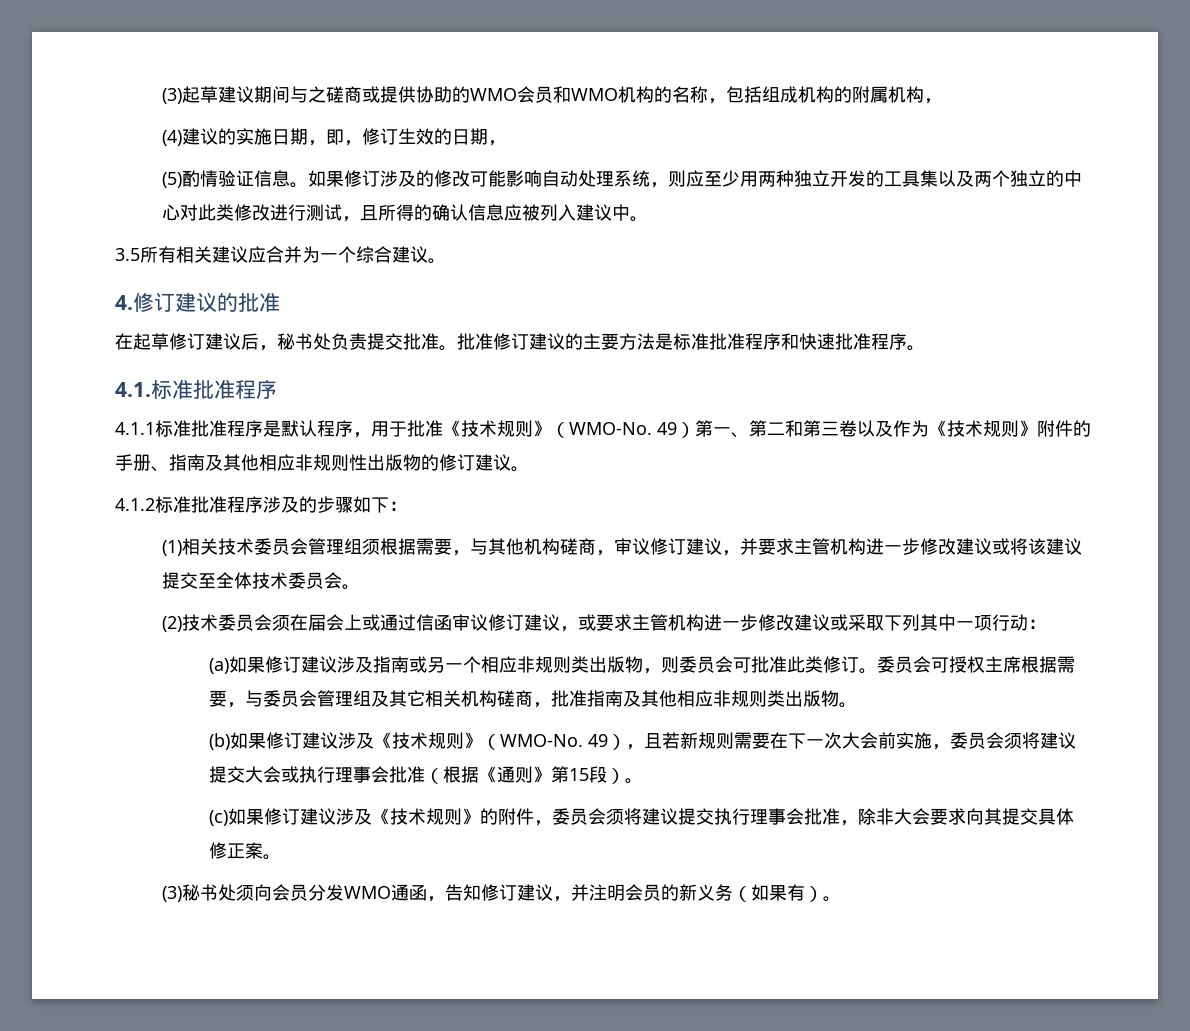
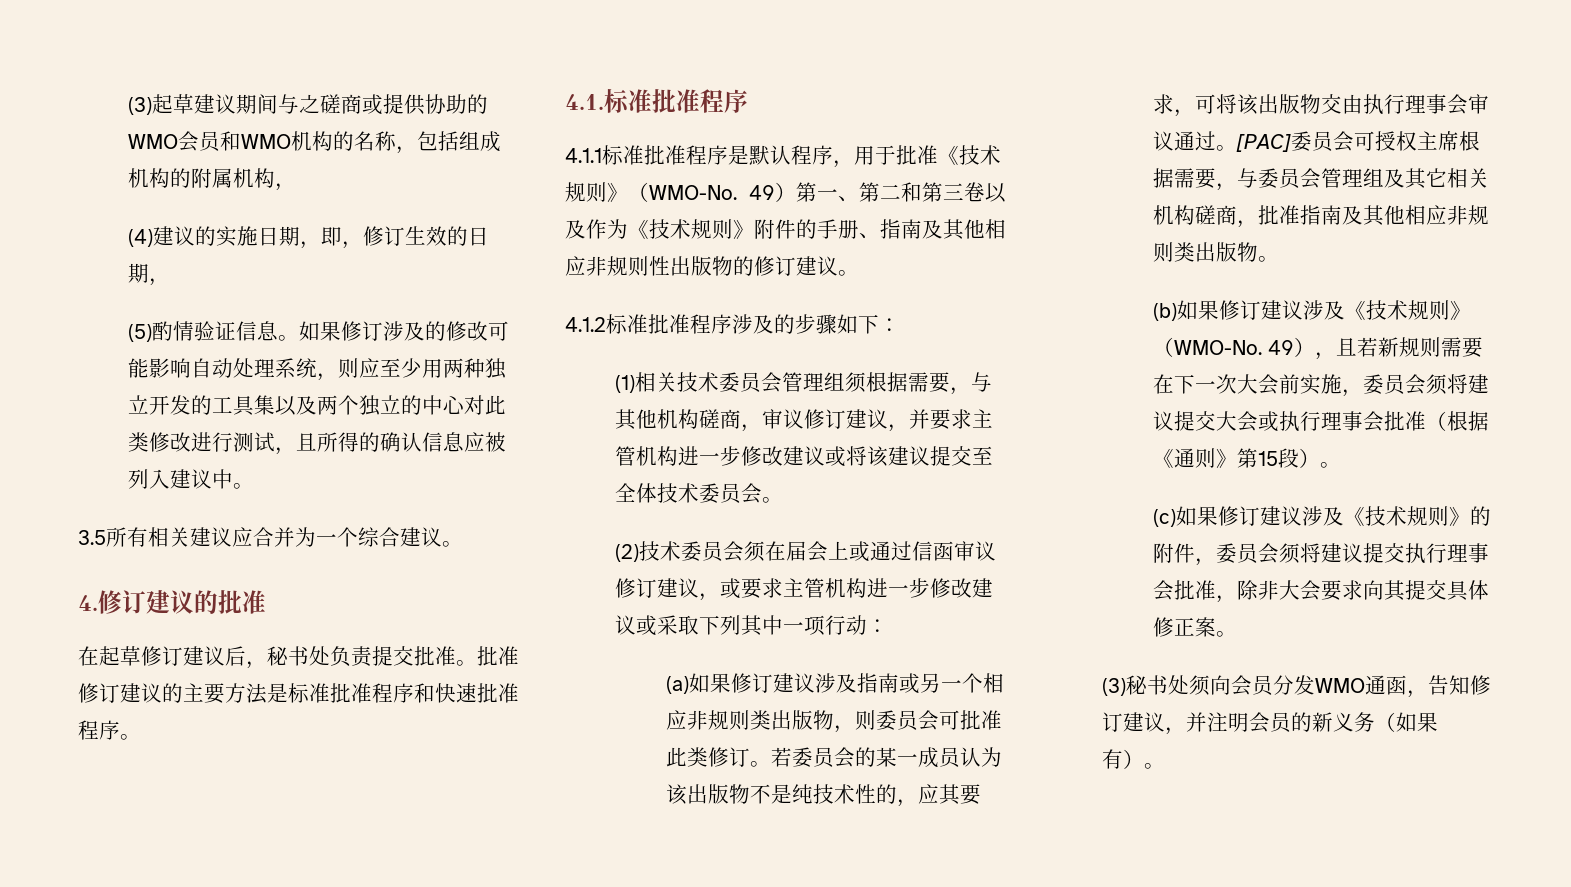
(878, 671) none -> [770,747,1002,768] [665,784,981,807] [1152,94,1489,117] [1152,131,1291,152] 若委员会的某一成员认为该出版物不是纯技术性的，应其要求，可将该出版物交由执行理事会审议通过。[PAC]

